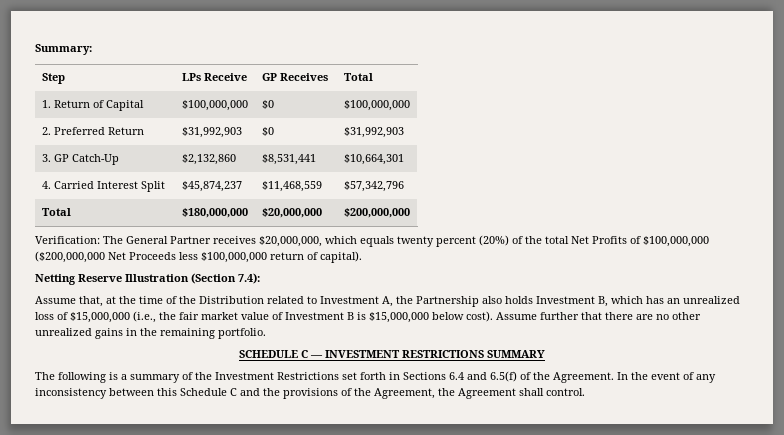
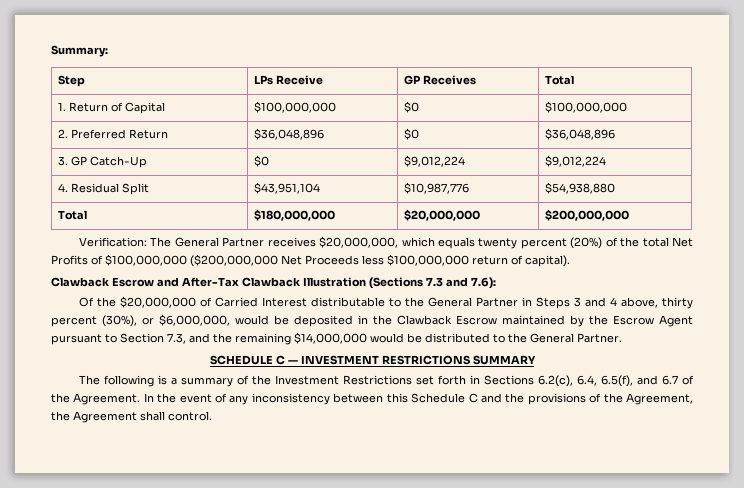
[181,127,242,138] [261,127,274,136] [343,127,404,138] $31,992,903 | $0 | $31,992,903 -> [254,128,325,140] [404,128,420,140] [545,128,616,140] $36,048,896 | $0 | $36,048,896
[181,154,236,165] [261,154,316,165] [343,154,404,165] $2,132,860 | $8,531,441 | $10,664,301 -> [254,155,270,167] [404,155,466,167] [545,155,607,167] $0 | $9,012,224 | $9,012,224
[53,181,138,189] Carried Interest -> [71,183,120,193] Residual
[181,181,242,192] [261,181,322,192] [343,181,404,192] $45,874,237 | $11,468,559 | $57,342,796 -> [254,182,321,194] [404,182,470,194] [545,182,616,194] $43,951,104 | $10,987,776 | $54,938,880
[35,273,260,285] [35,296,740,307] [35,311,701,323] [35,328,266,339] Netting Reserve Illustration (Section 7.4): // Assume that, at the time of the Distribution related to Investment A, the Partnership also holds Investment B, which has an unrealized loss of $15,000,000 (i.e., the fair market value of Investment B is $15,000,000 below cost). Assume further that there are no other unrealized gains in the remaining portfolio. -> [51,277,496,289] [78,296,693,309] [51,314,693,327] [51,332,622,345] Clawback Escrow and After-Tax Clawback Illustration (Sections 7.3 and 7.6): // Of the $20,000,000 of Carried Interest distributable to the General Partner in Steps 3 and 4 above, thirty percent (30%), or $6,000,000, would be deposited in the Clawback Escrow maintained by the Escrow Agent pursuant to Section 7.3, and the remaining $14,000,000 would be distributed to the General Partner.
[449,371,517,382] 6.4 and 6.5(f) -> [537,375,678,387] 6.2(c), 6.4, 6.5(f), and 6.7

